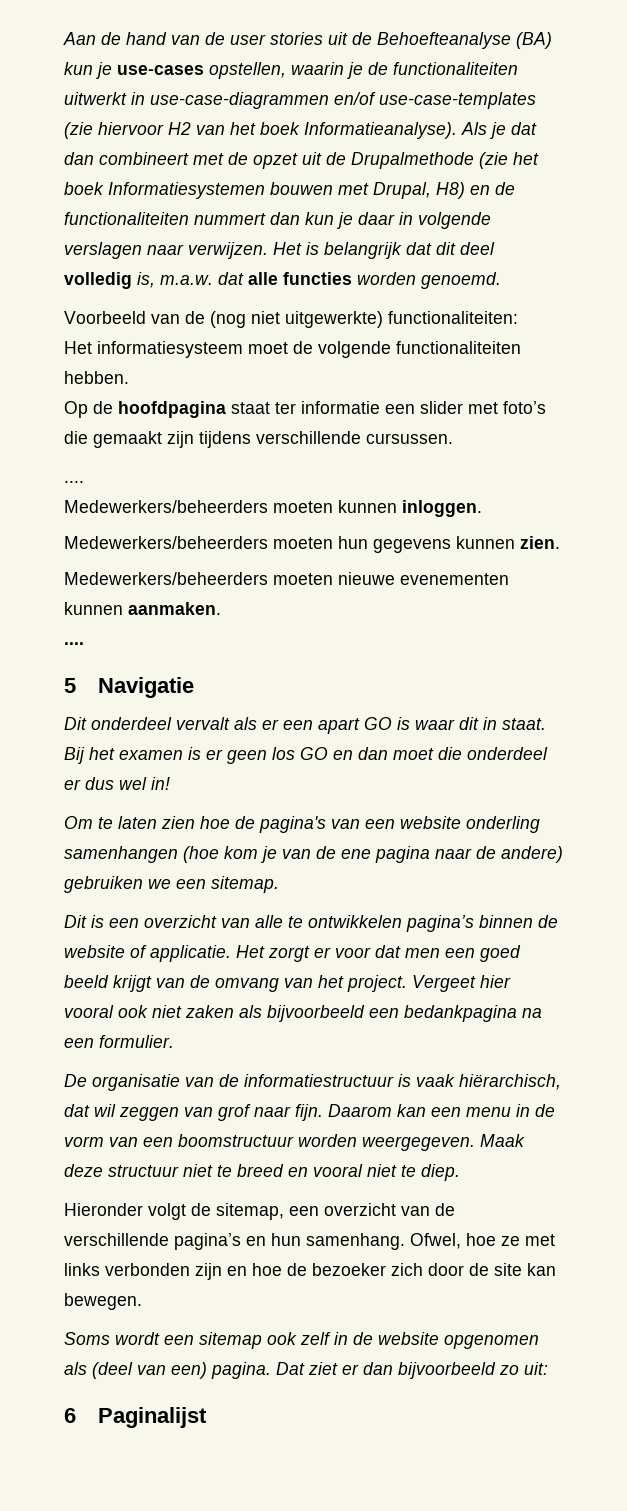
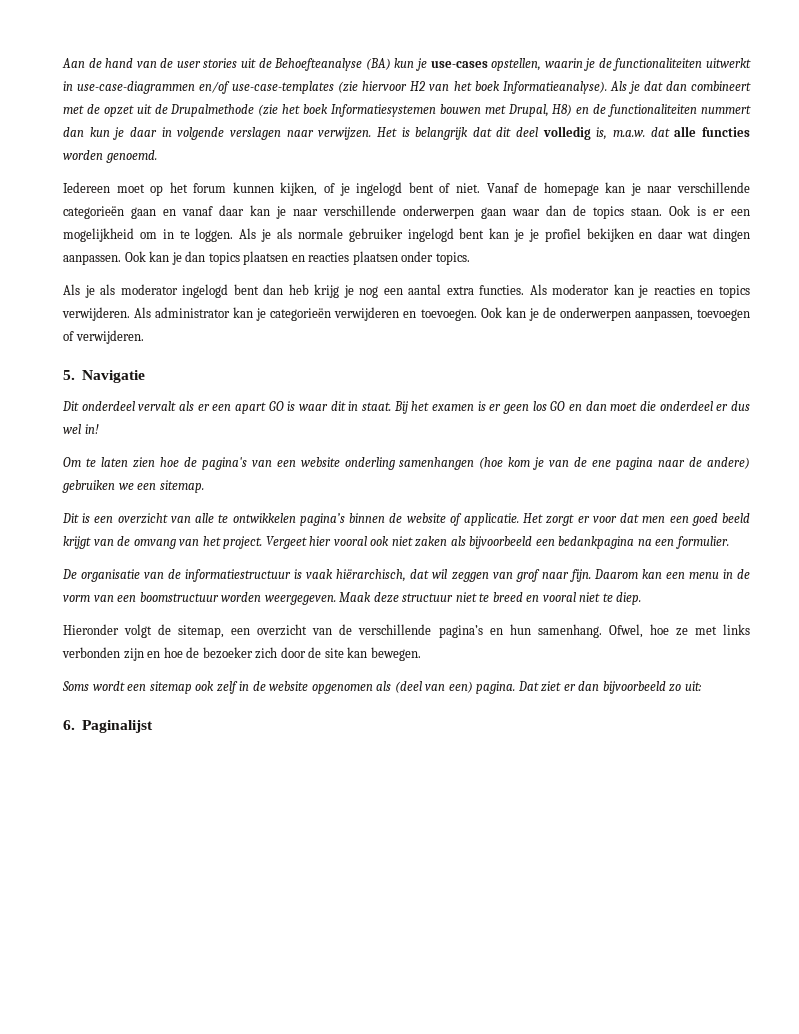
[64,311,518,328] [64,341,521,358] [64,371,129,384] [64,401,546,418] [64,431,453,448] [64,481,84,483] [64,500,482,517] [64,536,560,553] [64,572,509,585] [64,602,221,615] [64,642,84,645] [64,678,76,693] Voorbeeld van de (nog niet uitgewerkte) functionaliteiten: // Het informatiesysteem moet de volgende functionaliteiten hebben. // Op de hoofdpagina staat ter informatie een slider met foto’s die gemaakt zijn tijdens verschillende cursussen. // .... // Medewerkers/beheerders moeten kunnen inloggen. // Medewerkers/beheerders moeten hun gegevens kunnen zien. // Medewerkers/beheerders moeten nieuwe evenementen kunnen aanmaken. // .... // 5 -> [63,182,750,196] [63,205,750,219] [63,228,751,242] [63,251,470,265] [63,284,750,298] [62,307,750,321] [63,330,144,344] [63,370,75,380] Iedereen moet op het forum kunnen kijken, of je ingelogd bent of niet. Vanaf de homepage kan je naar verschillende categorieën gaan en vanaf daar kan je naar verschillende onderwerpen gaan waar dan de topics staan. Ook is er een mogelijkheid om in te loggen. Als je als normale gebruiker ingelogd bent kan je je profiel bekijken en daar wat dingen aanpassen. Ook kan je dan topics plaatsen en reacties plaatsen onder topics. // Als je als moderator ingelogd bent dan heb krijg je nog een aantal extra functies. Als moderator kan je reacties en topics verwijderen. Als administrator kan je categorieën verwijderen en toevoegen. Ook kan je de onderwerpen aanpassen, toevoegen of verwijderen. // 5.
[64,1408,76,1423] 6 -> [63,720,75,730] 6.

